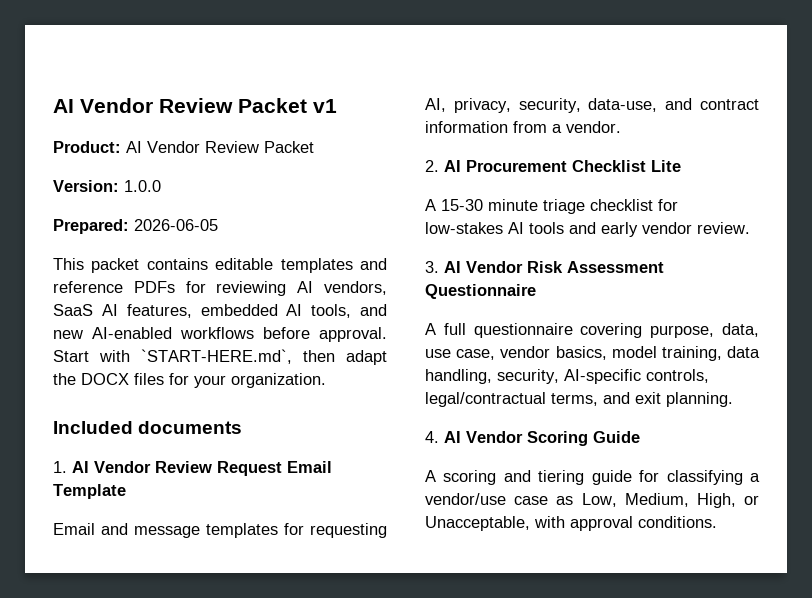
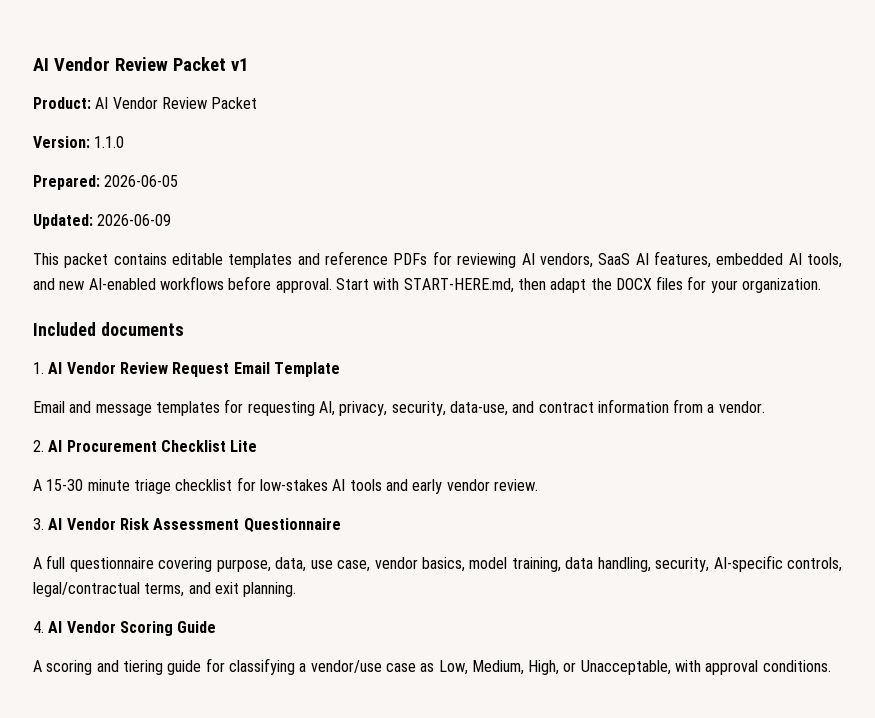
[124,180,161,192] 1.0.0 -> [94,136,125,148] 1.1.0
(218, 225) none -> [33,214,172,229] // Updated: 2026-06-09
[141,349,292,364] `START-HERE.md`, -> [403,278,514,293] START-HERE.md,

